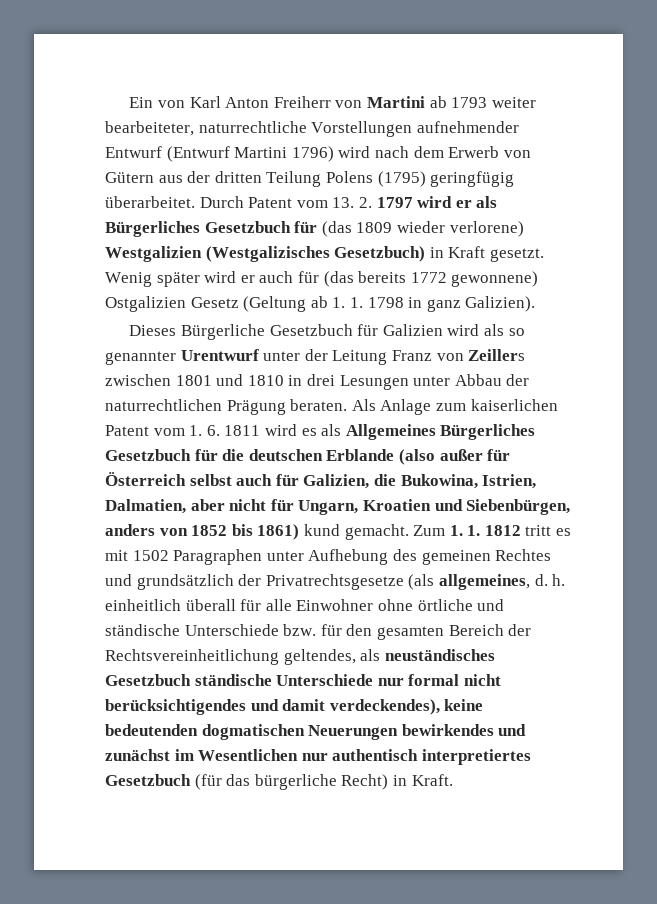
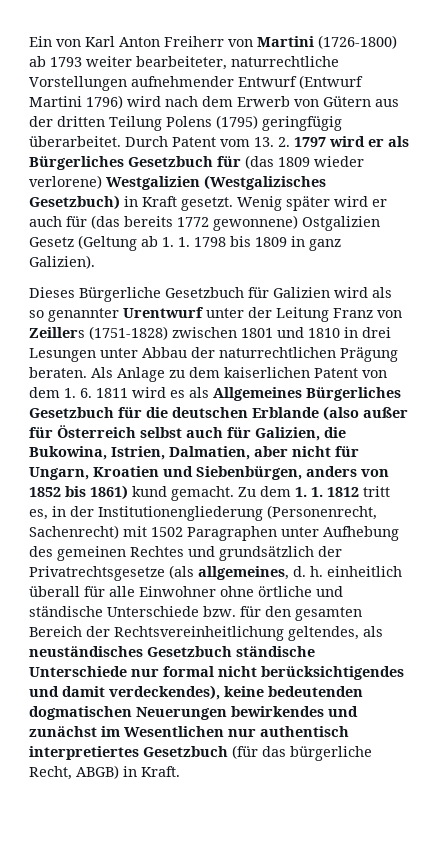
(425, 102) none -> [318,35,397,49] (1726-1800)
(404, 302) none -> [230,236,287,247] bis 1809
(526, 355) none -> [89,326,168,340] (1751-1828)
[435,399,558,411] [105,425,185,436] zum kaiserlichen Patent vom -> [169,367,387,378] [29,387,60,398] zu dem kaiserlichen Patent von dem
[413,525,446,536] Zum -> [238,486,291,497] Zu dem
[556,528,572,536] es -> [29,505,377,521] [29,525,119,539] es, in der Institutionengliederung (Personenrecht, Sachenrecht)
[341,774,389,790] Recht) -> [29,765,119,780] Recht, ABGB)

